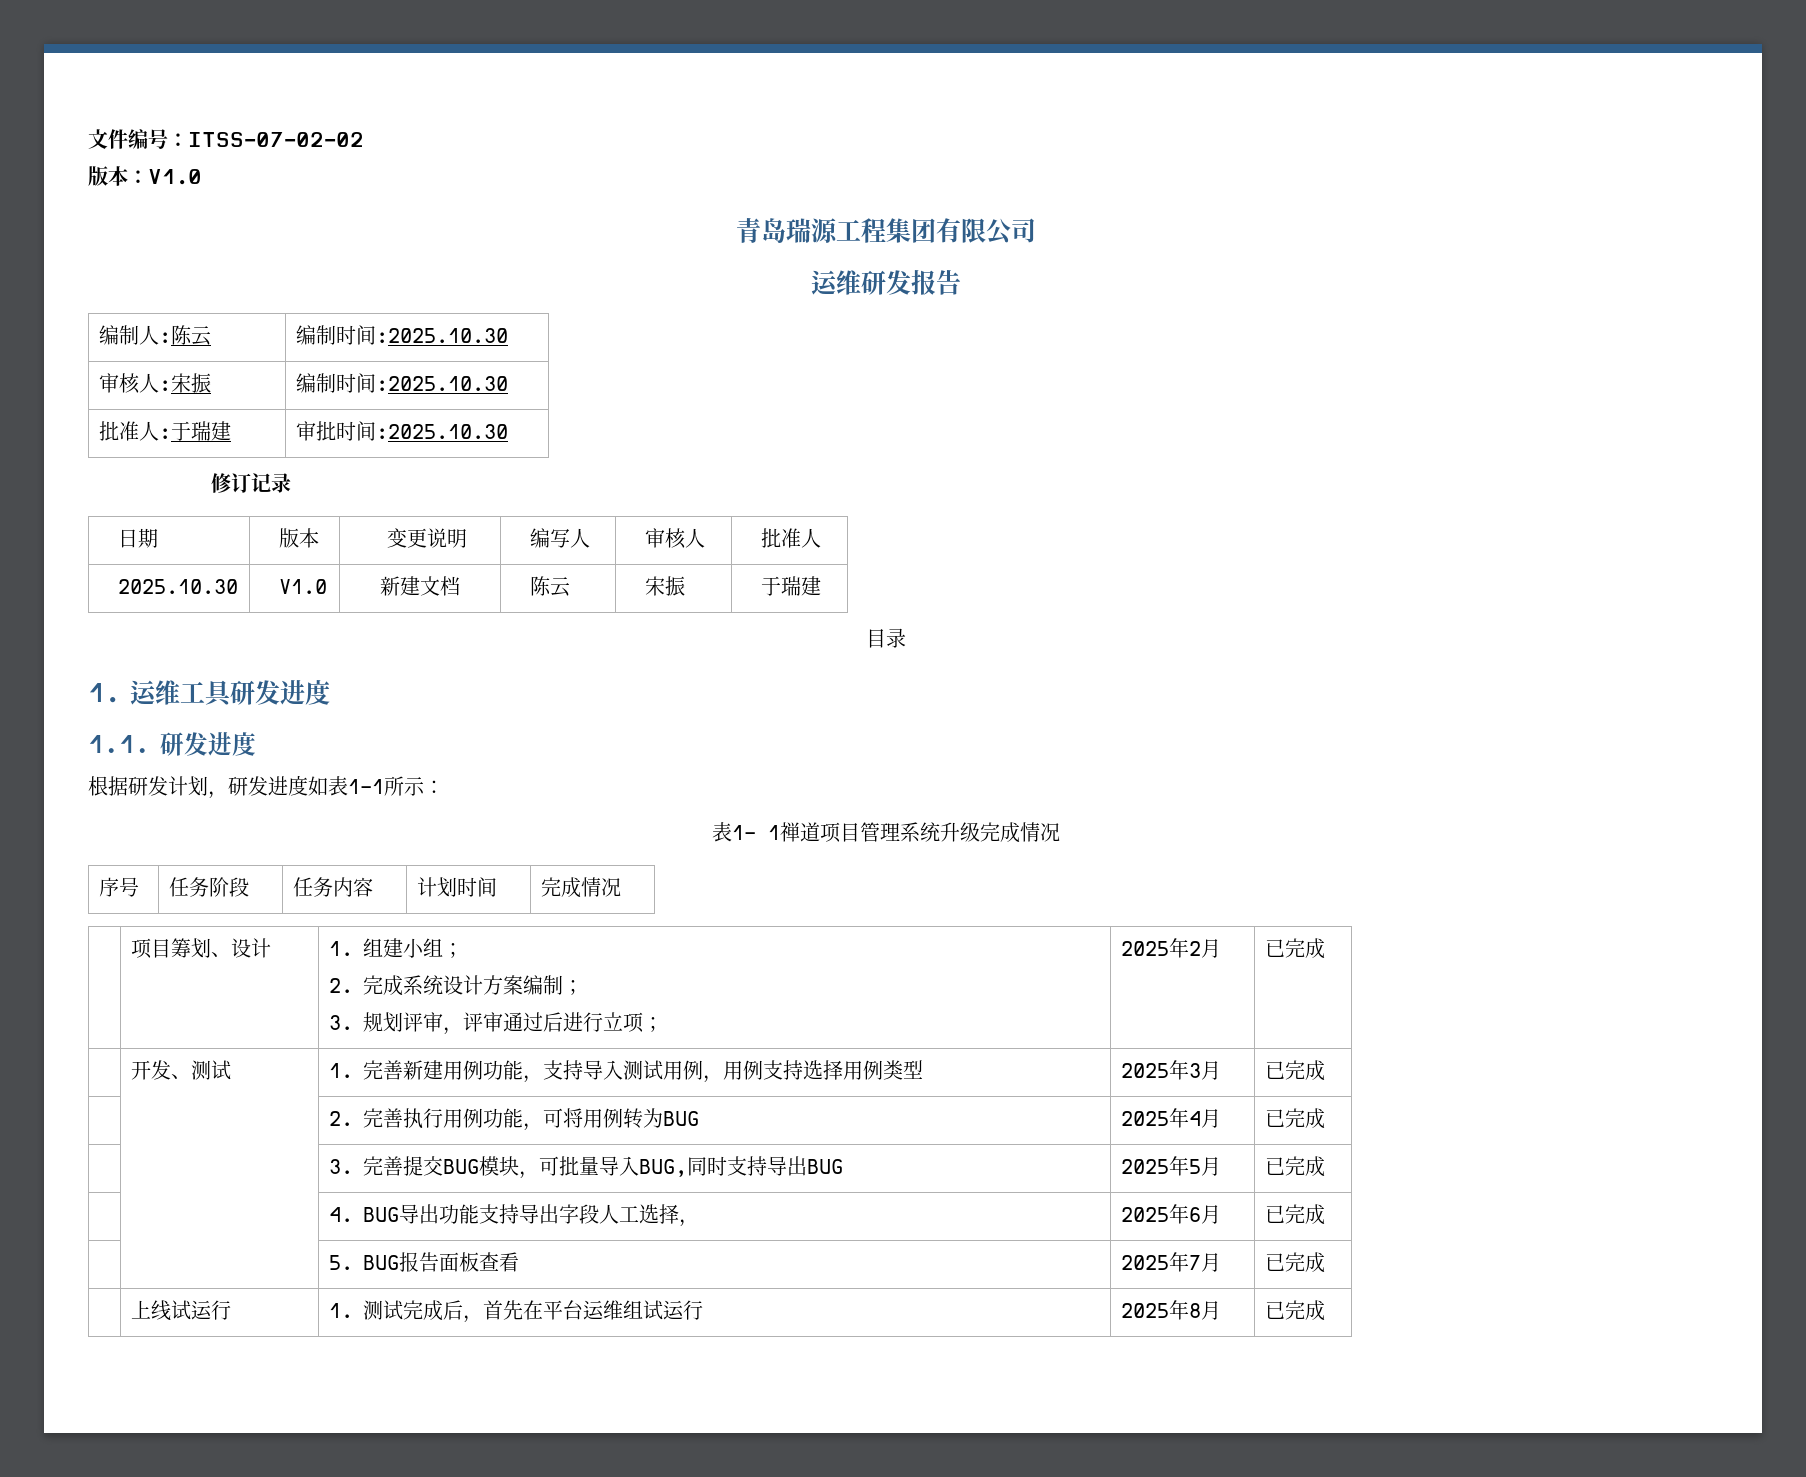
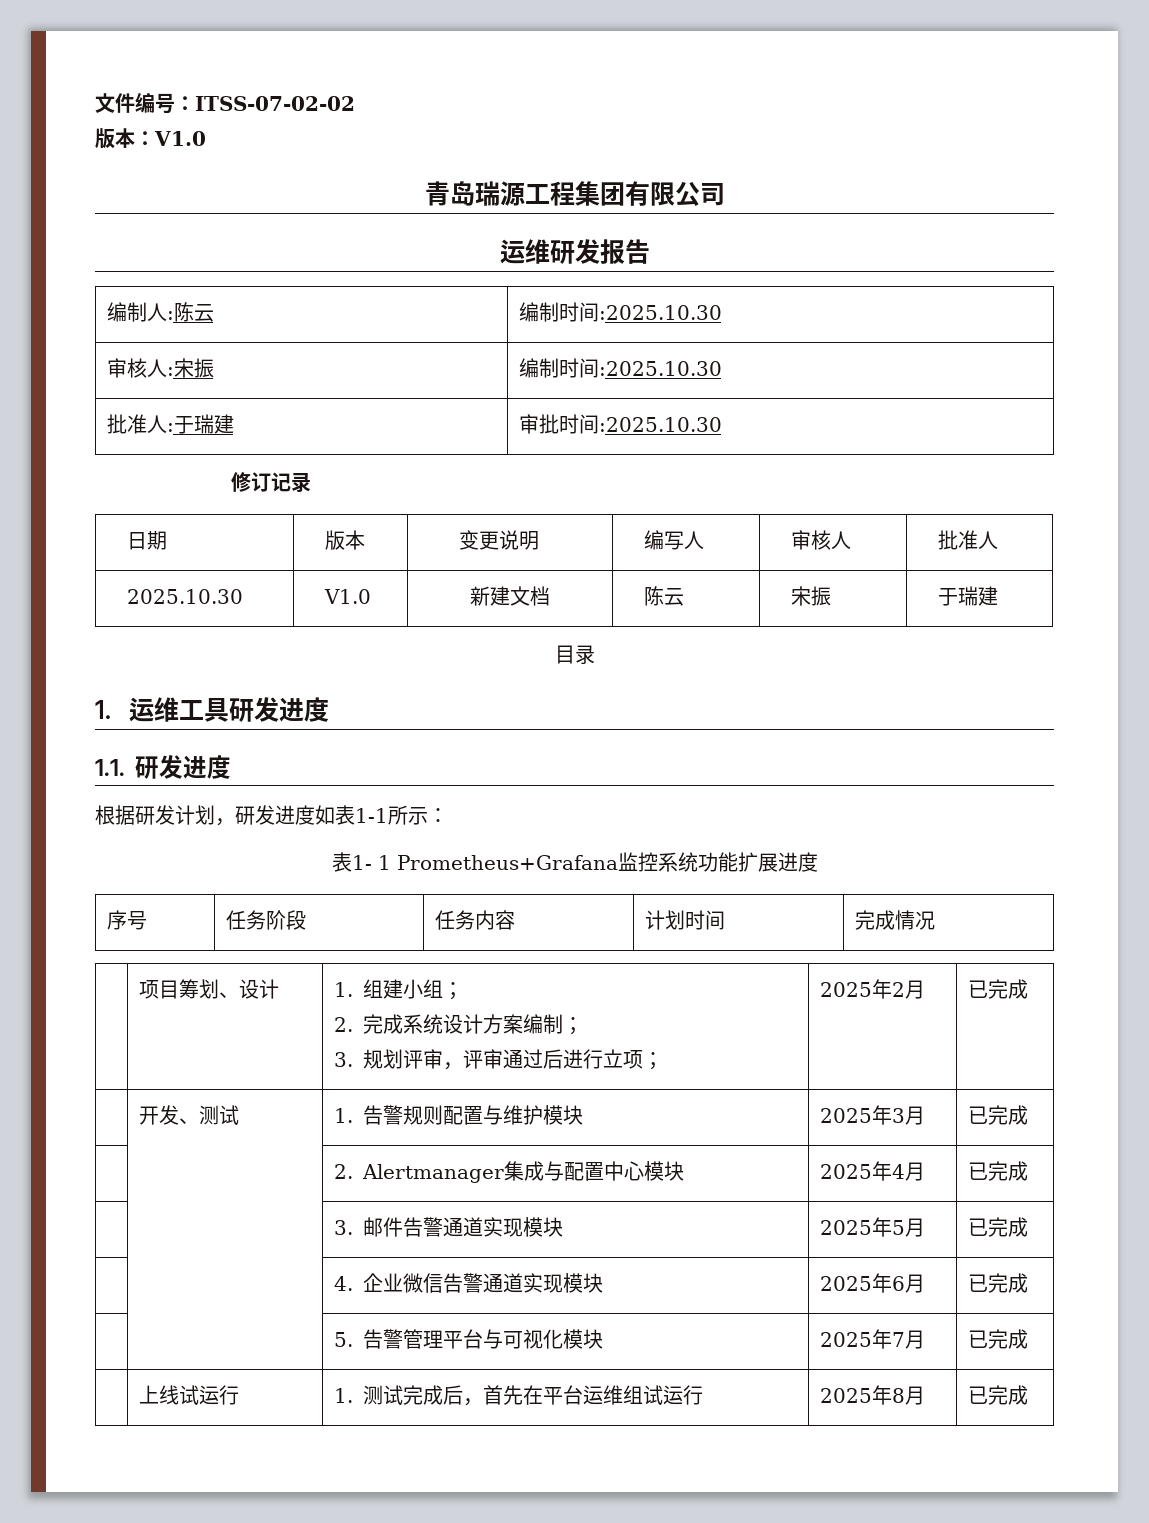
[779,822,1060,843] 禅道项目管理系统升级完成情况 -> [396,852,818,872] Prometheus+Grafana监控系统功能扩展进度
[363,1060,924,1083] 完善新建用例功能，支持导入测试用例，用例支持选择用例类型 -> [362,1105,583,1125] 告警规则配置与维护模块
[363,1108,700,1131] 完善执行用例功能，可将用例转为BUG -> [361,1161,684,1183] Alertmanager集成与配置中心模块
[363,1156,844,1179] 完善提交BUG模块，可批量导入BUG,同时支持导出BUG -> [362,1217,563,1237] 邮件告警通道实现模块
[363,1204,700,1227] BUG导出功能支持导出字段人工选择， -> [362,1273,603,1293] 企业微信告警通道实现模块
[363,1252,520,1272] BUG报告面板查看 -> [362,1329,603,1349] 告警管理平台与可视化模块

